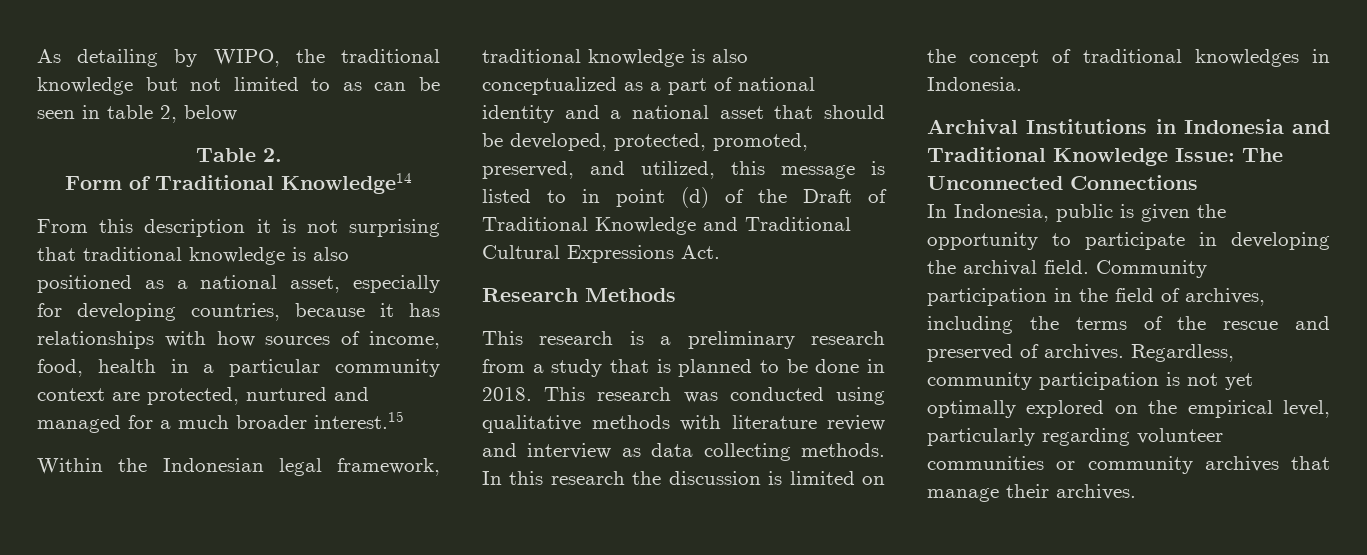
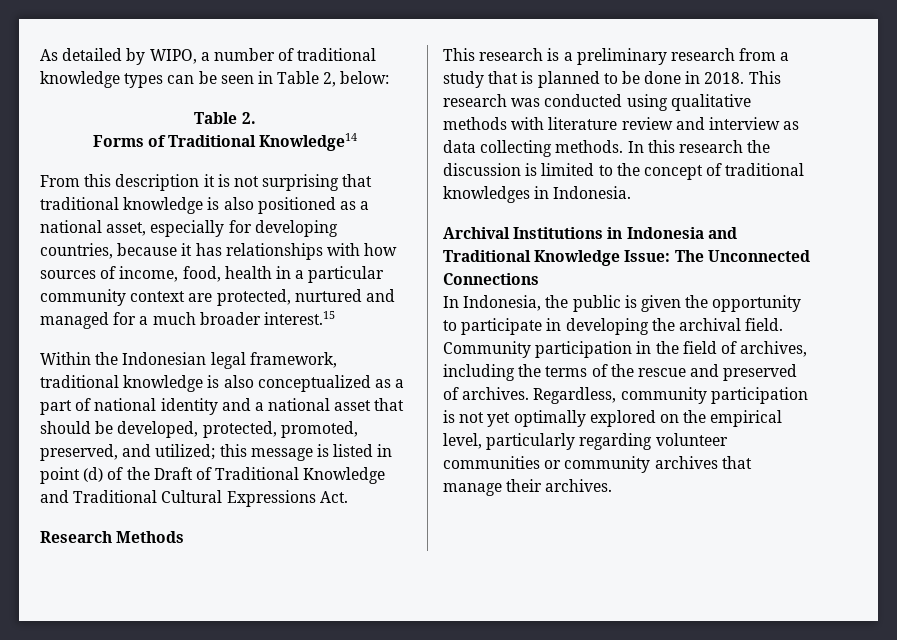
[77,49,159,67] detailing -> [62,48,123,61] detailed
[295,49,440,63] [37,77,362,95] the traditional knowledge but not limited to as -> [200,48,377,61] [40,71,164,88] a number of traditional knowledge types
[107,105,237,123] table 2, below -> [277,71,390,87] Table 2, below:
[65,176,122,190] Form -> [92,135,144,147] Forms
[641,161,715,179] utilized, -> [155,444,216,460] utilized;
[547,190,566,203] to -> (374, 450) none
[862,476,885,485] on -> [598,165,613,176] to
(1049, 213) none -> [545,295,569,308] the

